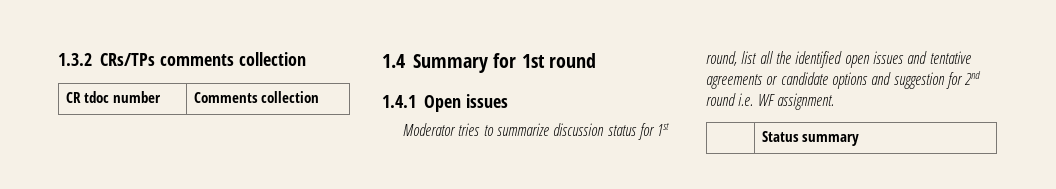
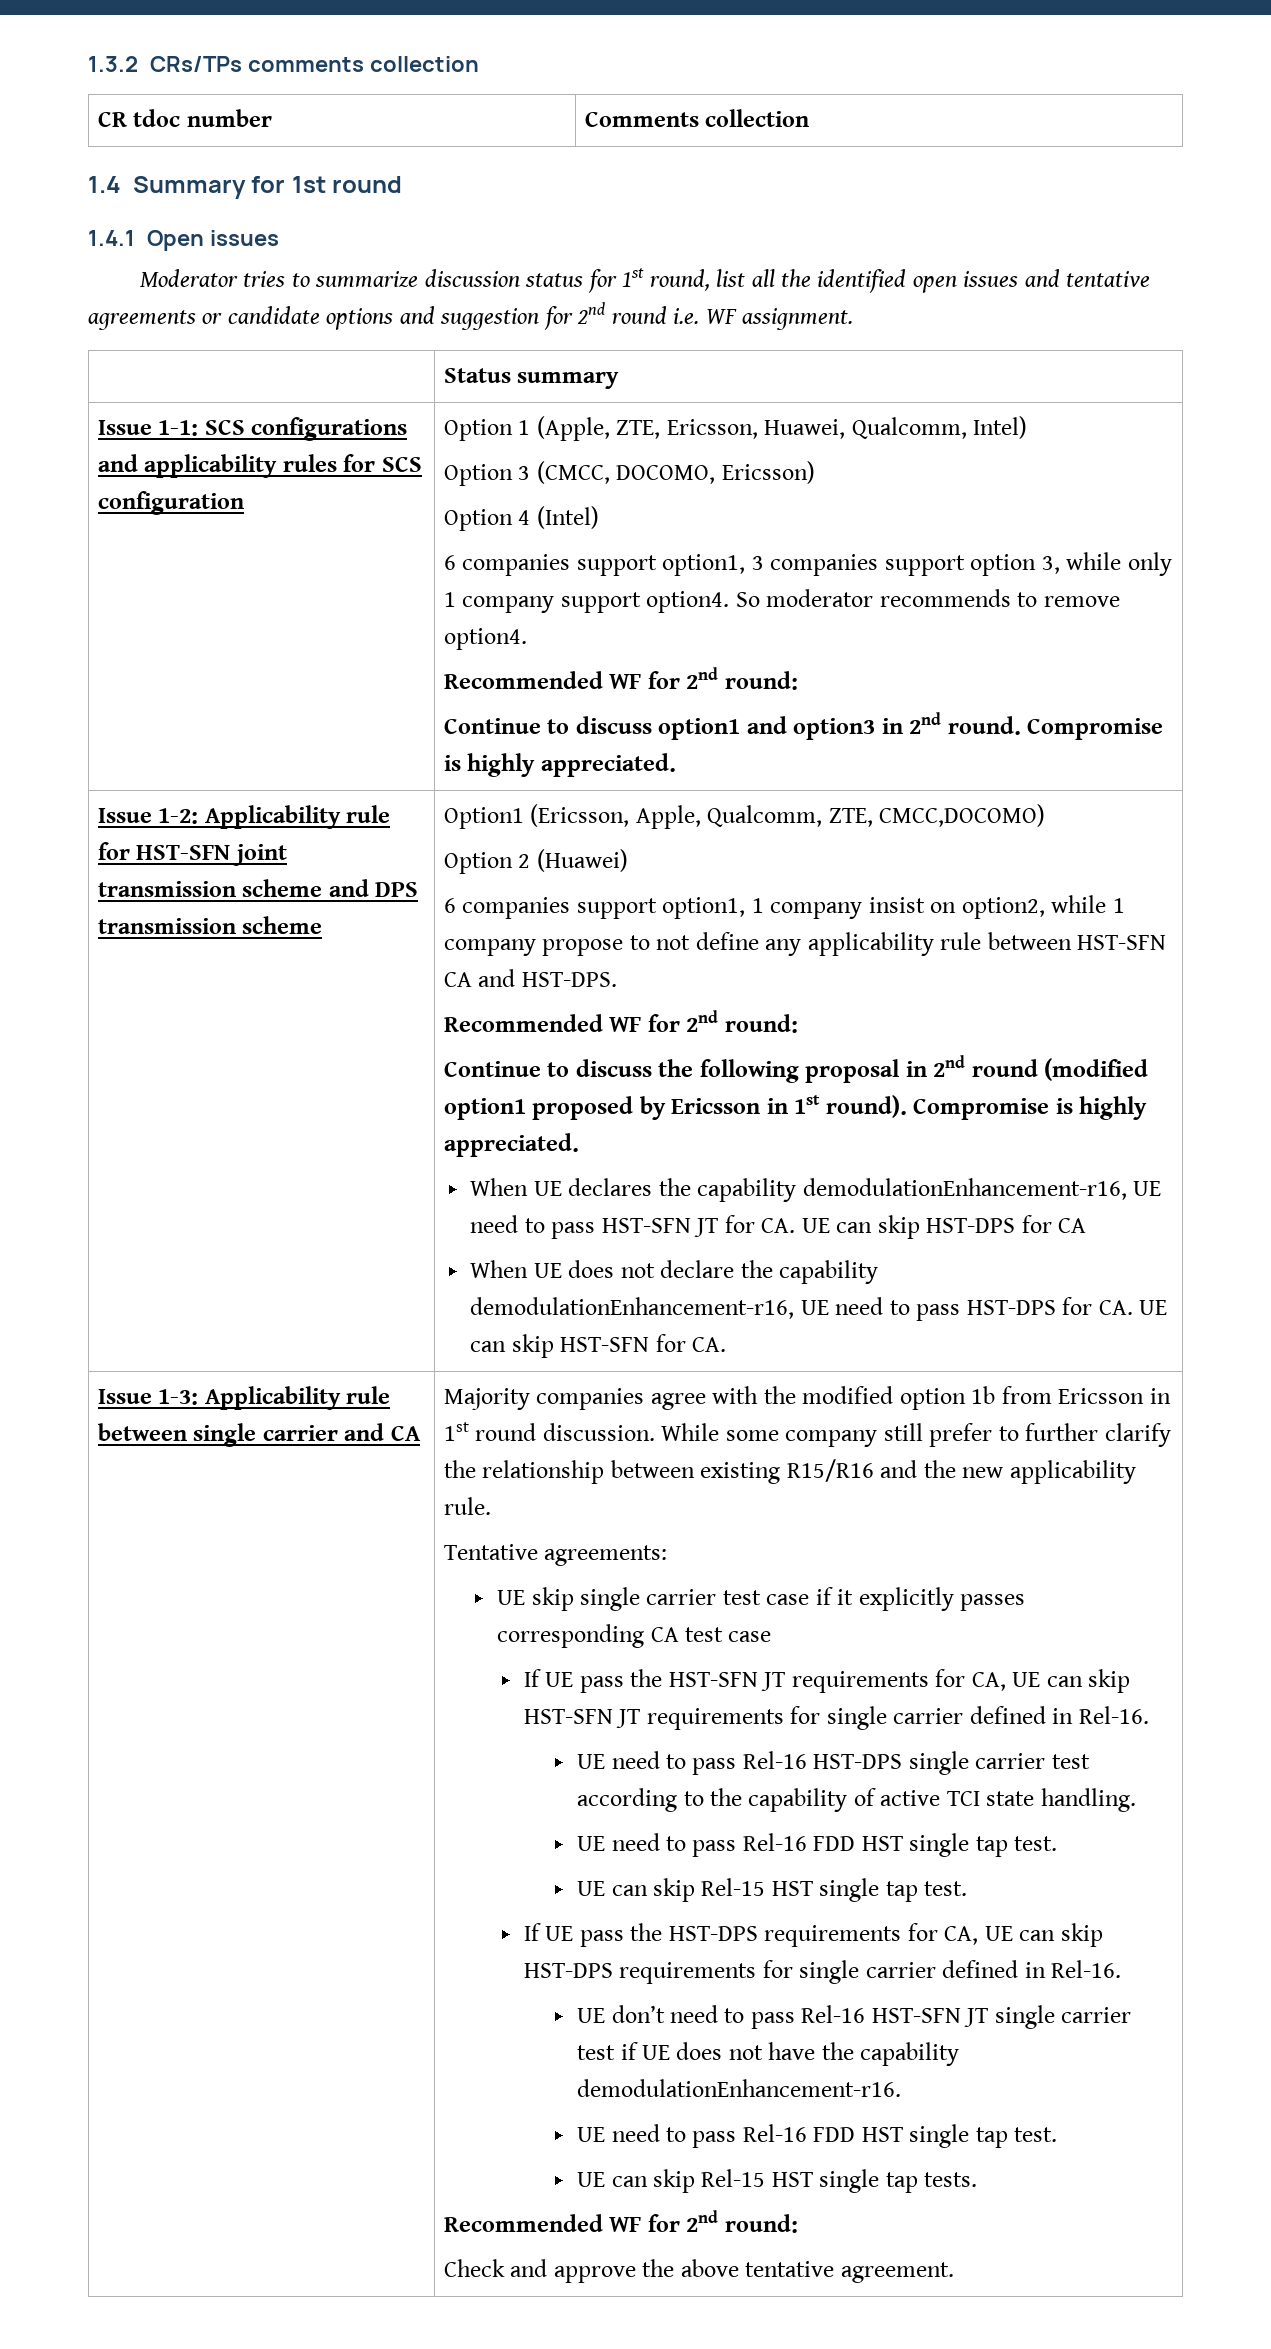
(860, 140) none -> [97,417,408,441] [97,454,422,478] [97,491,244,515] [443,416,1028,441] [443,461,815,486] [443,506,599,531] [443,552,1172,576] [443,589,1120,613] [443,628,527,650] [443,667,798,690] [443,712,1164,740] [443,753,676,777] [97,805,391,829] [97,842,287,866] [97,879,419,897] [97,916,323,934] [443,804,1046,829] [443,849,628,874] [443,895,1125,919] [443,932,1167,956] [443,969,617,987] [443,1010,798,1033] [443,1055,1149,1083] [443,1095,1148,1120] [443,1133,579,1157] [470,1178,1162,1202] [470,1215,1087,1239] [470,1260,879,1284] [470,1297,1168,1321] [470,1334,727,1358] [97,1386,391,1410] [97,1423,421,1447] [443,1386,1171,1410] [443,1422,1171,1447] [443,1459,1136,1484] [443,1497,491,1515] [443,1544,668,1566] [497,1587,1026,1611] [497,1624,772,1648] [523,1669,1130,1693] [523,1706,1149,1730] [577,1751,1090,1775] [577,1788,1136,1812] [577,1833,1058,1857] [577,1878,968,1902] [523,1923,1103,1947] [523,1960,1122,1984] [577,2005,1132,2029] [577,2042,960,2066] [577,2079,902,2097] [577,2124,1058,2148] [577,2169,978,2193] [443,2210,798,2233] [443,2259,954,2283] // Issue 1-1: SCS configurations and applicability rules for SCS configuration | Option 1 (Apple, ZTE, Ericsson, Huawei, Qualcomm, Intel) // Option 3 (CMCC, DOCOMO, Ericsson) // Option 4 (Intel) // 6 companies support option1, 3 companies support option 3, while only 1 company support option4. So moderator recommends to remove option4. // Recommended WF for 2nd round: // Continue to discuss option1 and option3 in 2nd round. Compromise is highly appreciated. // Issue 1-2: Applicability rule for HST-SFN joint transmission scheme and DPS transmission scheme | Option1 (Ericsson, Apple, Qualcomm, ZTE, CMCC,DOCOMO) // Option 2 (Huawei) // 6 companies support option1, 1 company insist on option2, while 1 company propose to not define any applicability rule between HST-SFN CA and HST-DPS. // Recommended WF for 2nd round: // Continue to discuss the following proposal in 2nd round (modified option1 proposed by Ericsson in 1st round). Compromise is highly appreciated. // When UE declares the capability demodulationEnhancement-r16, UE need to pass HST-SFN JT for CA. UE can skip HST-DPS for CA // When UE does not declare the capability demodulationEnhancement-r16, UE need to pass HST-DPS for CA. UE can skip HST-SFN for CA. // Issue 1-3: Applicability rule between single carrier and CA | Majority companies agree with the modified option 1b from Ericsson in 1st round discussion. While some company still prefer to further clarify the relationship between existing R15/R16 and the new applicability rule. // Tentative agreements: // UE skip single carrier test case if it explicitly passes corresponding CA test case // If UE pass the HST-SFN JT requirements for CA, UE can skip HST-SFN JT requirements for single carrier defined in Rel-16. // UE need to pass Rel-16 HST-DPS single carrier test according to the capability of active TCI state handling. // UE need to pass Rel-16 FDD HST single tap test. // UE can skip Rel-15 HST single tap test. // If UE pass the HST-DPS requirements for CA, UE can skip HST-DPS requirements for single carrier defined in Rel-16. // UE don’t need to pass Rel-16 HST-SFN JT single carrier test if UE does not have the capability demodulationEnhancement-r16. // UE need to pass Rel-16 FDD HST single tap test. // UE can skip Rel-15 HST single tap tests. // Recommended WF for 2nd round: // Check and approve the above tentative agreement.

